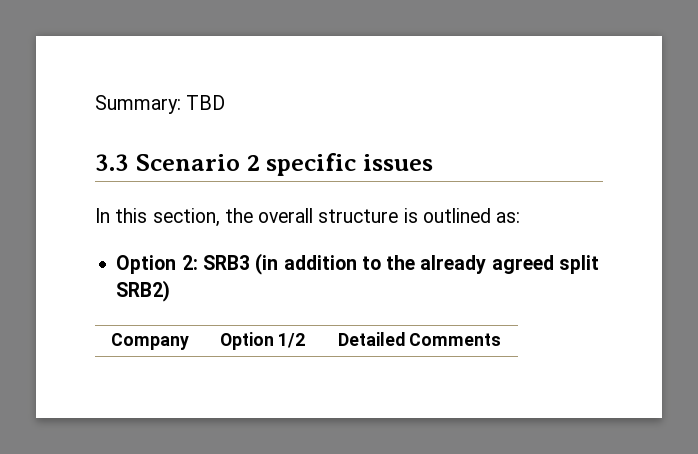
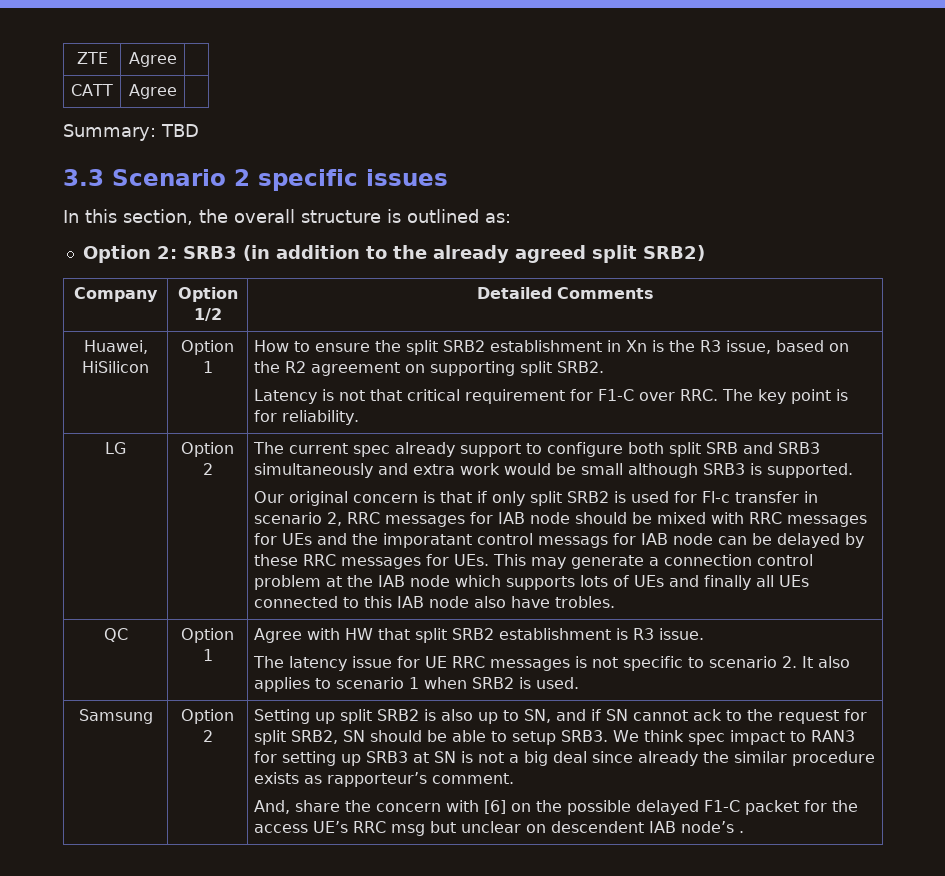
(95, 104) none -> [76,52,108,64] [128,52,177,67] [71,84,114,96] [128,84,177,99] ZTE | Agree | // CATT | Agree | //
(502, 339) none -> [83,340,148,354] [82,361,149,373] [181,340,234,355] [202,361,213,373] [254,340,850,355] [254,361,605,376] [254,389,849,404] [254,410,360,425] [105,442,126,454] [181,442,234,457] [202,463,213,475] [253,442,821,457] [254,463,854,478] [254,491,819,506] [254,512,868,527] [254,533,865,548] [254,554,814,569] [254,575,810,590] [254,596,616,608] [103,628,128,642] [181,628,234,643] [202,649,213,661] [254,628,705,643] [253,656,851,671] [254,677,580,692] [78,709,153,724] [181,709,234,724] [202,730,213,742] [254,709,868,724] [254,730,856,745] [254,751,876,766] [254,772,515,787] [254,800,859,815] [254,821,745,836] // Huawei, HiSilicon | Option 1 | How to ensure the split SRB2 establishment in Xn is the R3 issue, based on the R2 agreement on supporting split SRB2. // Latency is not that critical requirement for F1-C over RRC. The key point is for reliability. // LG | Option 2 | The current spec already support to configure both split SRB and SRB3 simultaneously and extra work would be small although SRB3 is supported. // Our original concern is that if only split SRB2 is used for Fl-c transfer in scenario 2, RRC messages for IAB node should be mixed with RRC messages for UEs and the imporatant control messags for IAB node can be delayed by these RRC messages for UEs. This may generate a connection control problem at the IAB node which supports lots of UEs and finally all UEs connected to this IAB node also have trobles. // QC | Option 1 | Agree with HW that split SRB2 establishment is R3 issue. // The latency issue for UE RRC messages is not specific to scenario 2. It also applies to scenario 1 when SRB2 is used. // Samsung | Option 2 | Setting up split SRB2 is also up to SN, and if SN cannot ack to the request for split SRB2, SN should be able to setup SRB3. We think spec impact to RAN3 for setting up SRB3 at SN is not a big deal since already the similar procedure exists as rapporteur’s comment. // And, share the concern with [6] on the possible delayed F1-C packet for the access UE’s RRC msg but unclear on descendent IAB node’s .

